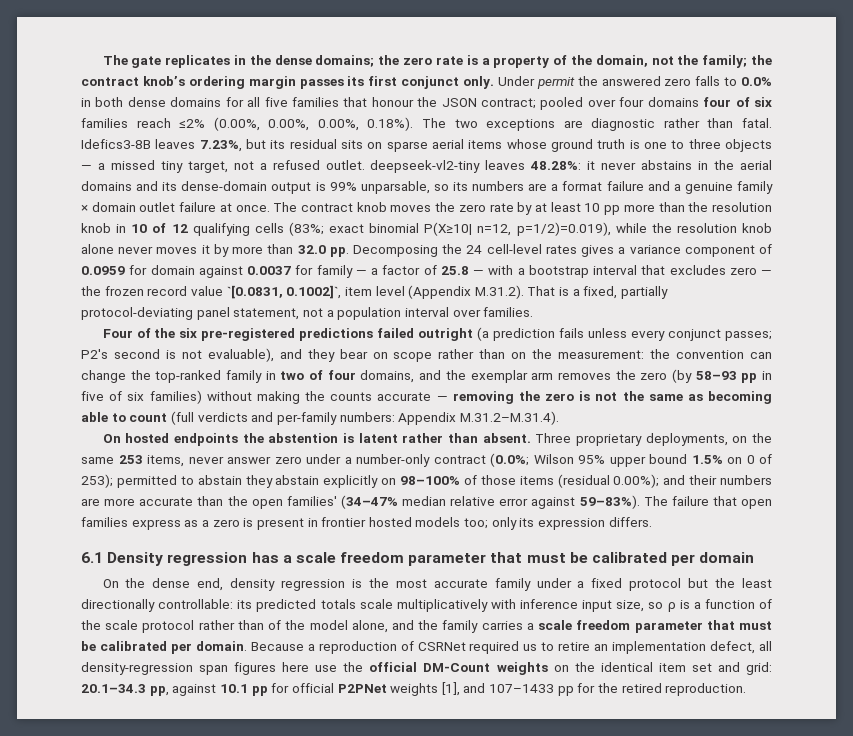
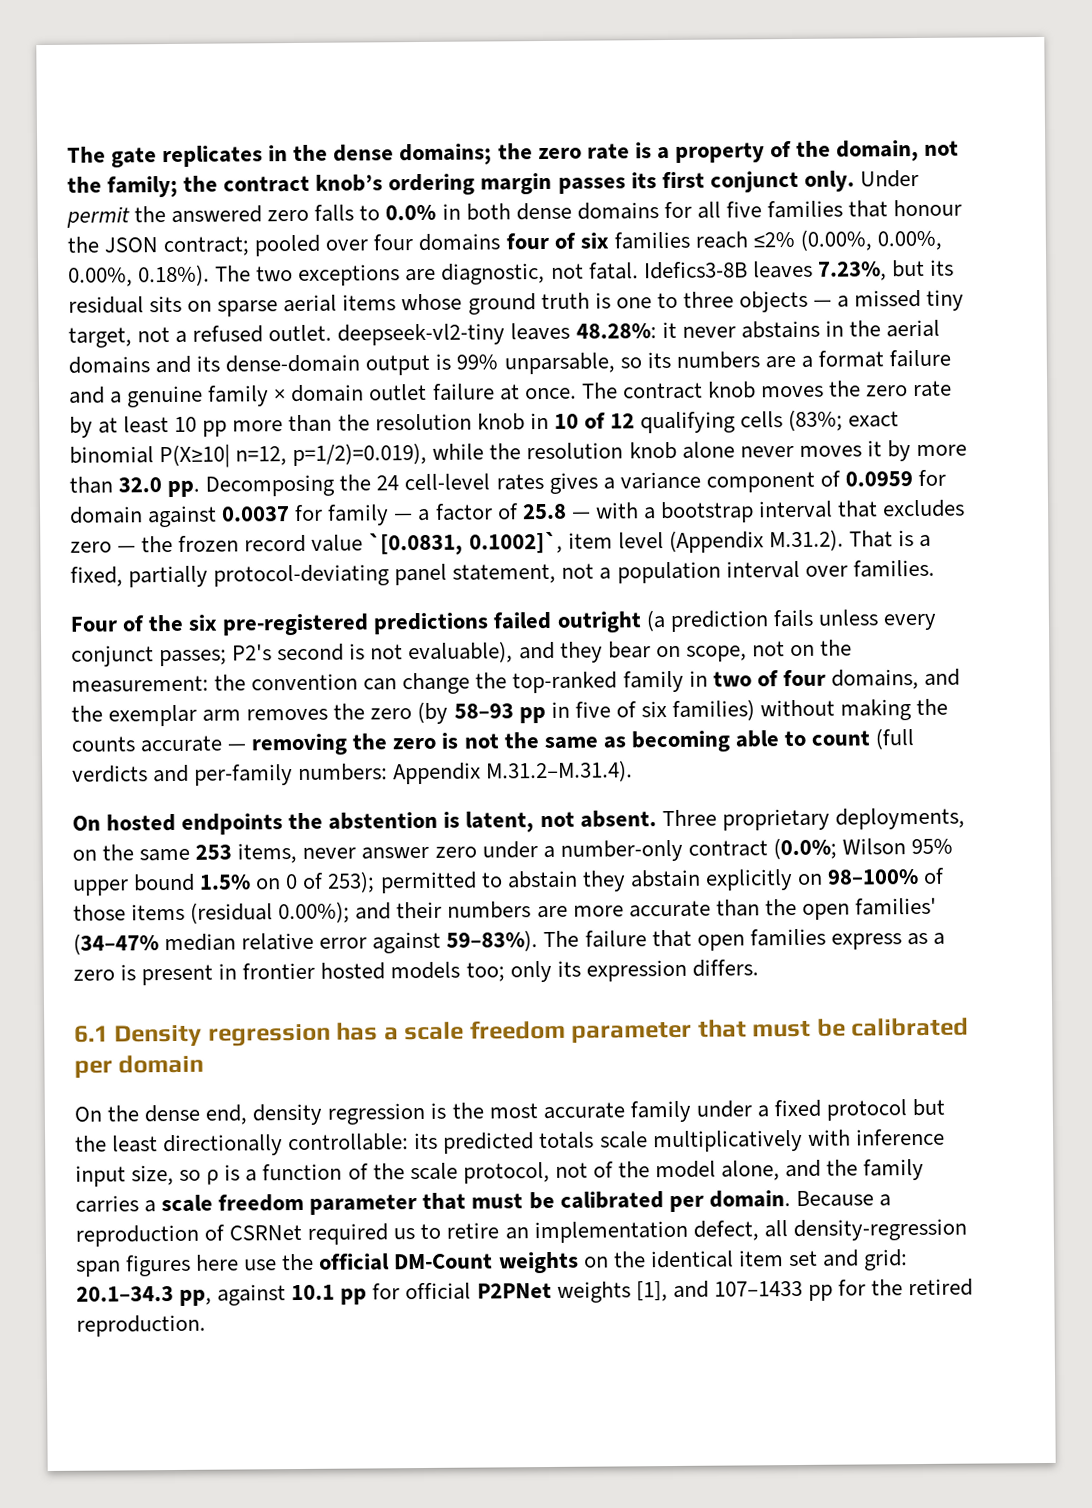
[591,118,734,131] diagnostic rather than -> [441,262,584,285] diagnostic, not
[393,349,506,362] scope rather than -> [685,641,785,662] scope, not
[358,433,478,443] latent rather than -> [465,811,575,833] latent, not
[142,620,264,633] protocol rather than -> [462,1161,588,1184] protocol, not

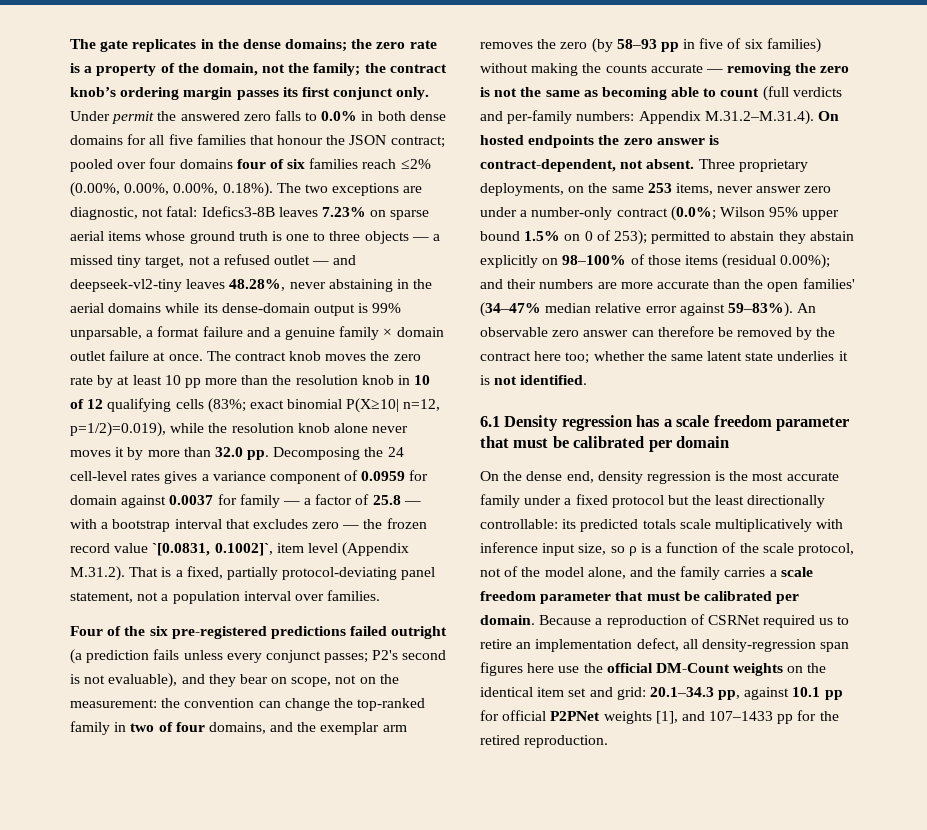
[588,262,639,280] fatal. -> [166,206,198,217] fatal:
[817,259,954,281] [68,295,183,314] 7.23%, but its residual sits -> [321,207,366,217] 7.23%
[268,320,820,346] outlet. deepseek-vl2-tiny leaves 48.28%: it never abstains -> [274,255,357,265] [70,279,393,292] outlet — and deepseek-vl2-tiny leaves 48.28%, never abstaining
[155,355,192,374] and -> [165,303,200,313] while
[619,351,796,369] so its numbers are -> (142, 333) none
(634, 771) // -> (814, 117) none
[328,811,535,833] abstention is latent, -> [623,135,719,145] [480,159,616,172] zero answer is contract-dependent,
[543,928,945,951] [73,959,759,986] The failure that open families express as a zero is present in frontier hosted models too; only its expression differs. -> [797,303,817,313] [480,326,836,340] [480,351,848,364] [480,375,588,385] An observable zero answer can therefore be removed by the contract here too; whether the same latent state underlies it is not identified.

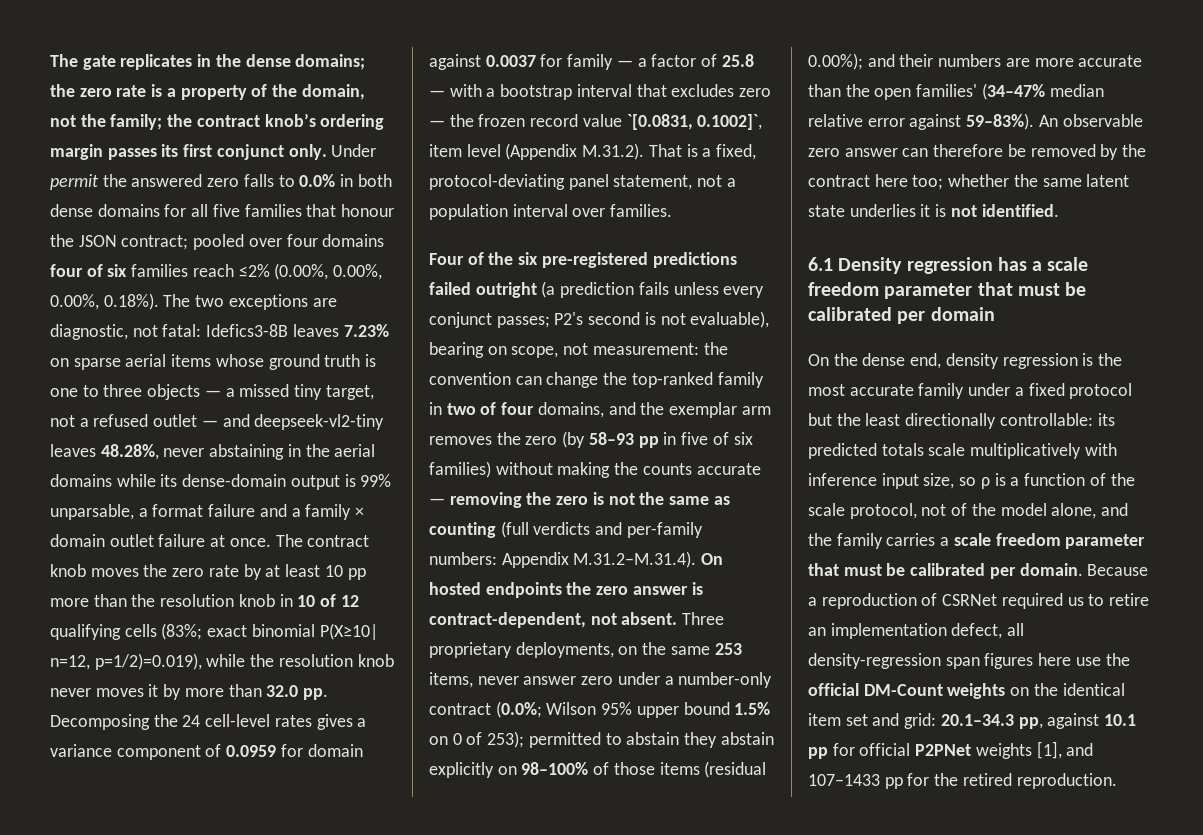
[285,327,336,340] genuine -> (301, 512) none
[333,423,368,433] alone -> (394, 660) none
[226,567,278,580] partially -> (757, 152) none
[181,674,268,687] and they bear -> [429,342,484,358] bearing
[359,674,399,684] on the -> (589, 349) none
[601,87,760,100] becoming able to count -> [429,522,496,538] counting

